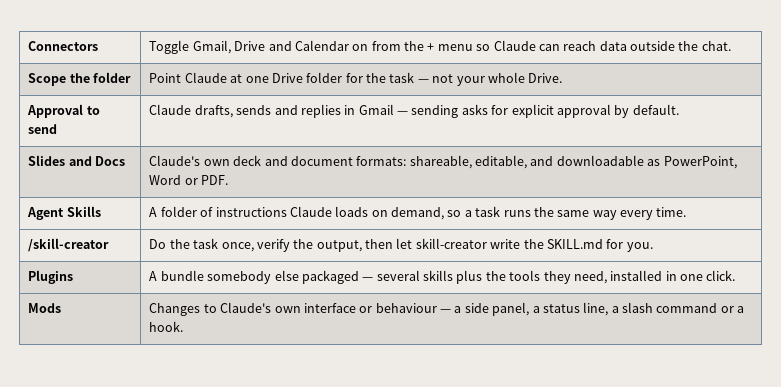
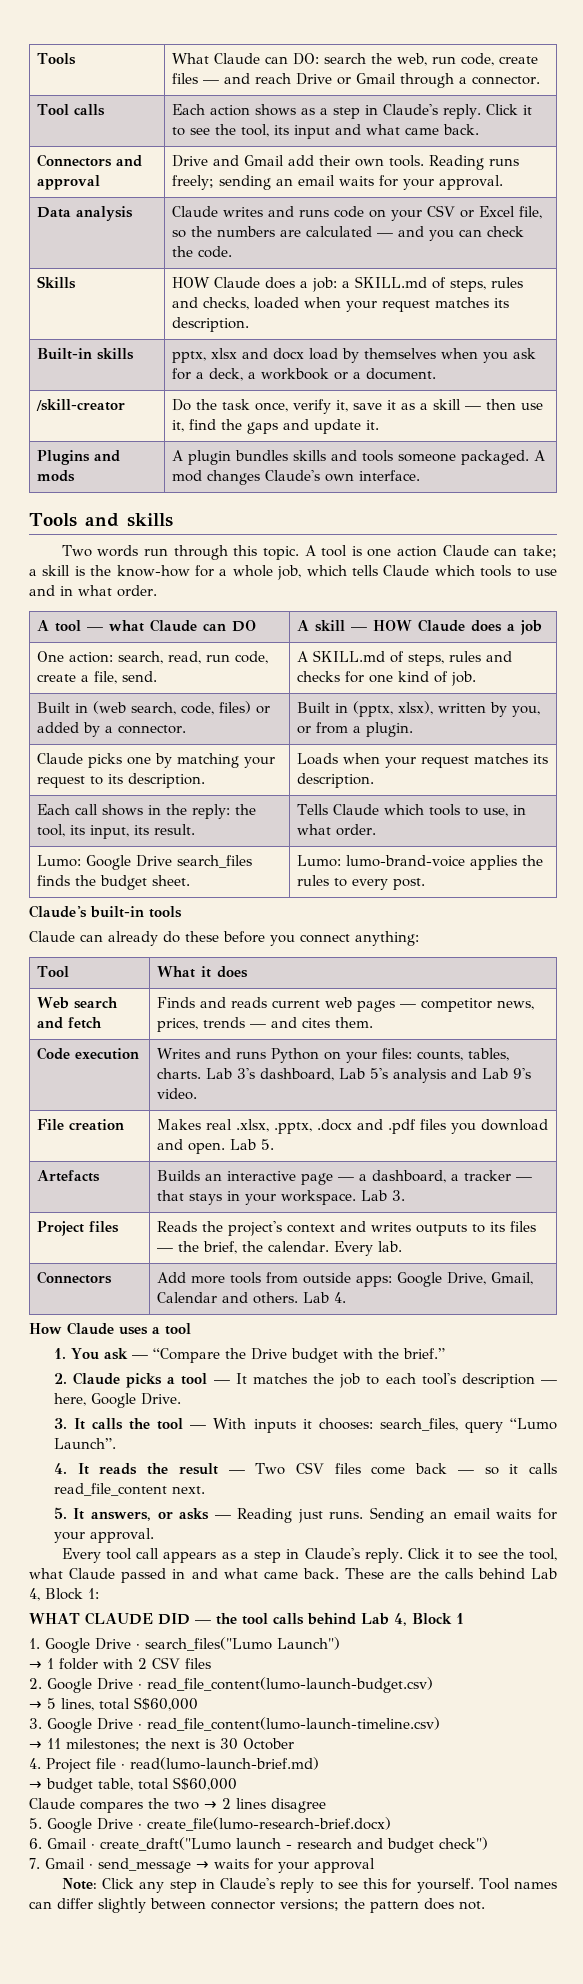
[28,41,99,51] [149,40,731,54] [28,72,132,86] [149,72,563,86] [27,104,100,118] [28,124,58,134] [149,104,679,118] [28,155,126,166] [149,155,737,169] [149,175,229,185] [27,206,101,220] [149,206,687,220] Connectors | Toggle Gmail, Drive and Calendar on from the + menu so Claude can reach data outside the chat. // Scope the folder | Point Claude at one Drive folder for the task — not your whole Drive. // Approval to send | Claude drafts, sends and replies in Gmail — sending asks for explicit approval by default. // Slides and Docs | Claude's own deck and document formats: shareable, editable, and downloadable as PowerPoint, Word or PDF. // Agent Skills | A folder of instructions Claude loads on demand, so a task runs the same way every time. -> [36,53,76,65] [171,53,538,66] [171,73,540,88] [36,104,105,116] [171,104,532,119] [171,124,479,139] [36,154,142,167] [36,175,100,190] [171,155,519,170] [171,175,503,190] [36,206,133,221] [171,205,542,221] [171,226,524,241] [171,246,232,258] [36,276,76,289] [171,276,523,292] [171,297,509,312] [171,317,249,332] [36,348,134,360] [171,348,536,363] [171,368,436,381] Tools | What Claude can DO: search the web, run code, create files — and reach Drive or Gmail through a connector. // Tool calls | Each action shows as a step in Claude's reply. Click it to see the tool, its input and what came back. // Connectors and approval | Drive and Gmail add their own tools. Reading runs freely; sending an email waits for your approval. // Data analysis | Claude writes and runs code on your CSV or Excel file, so the numbers are calculated — and you can check the code. // Skills | HOW Claude does a job: a SKILL.md of steps, rules and checks, loaded when your request matches its description. // Built-in skills | pptx, xlsx and docx load by themselves when you ask for a deck, a workbook or a document.
[293,238,653,252] the output, then let skill-creator write the SKILL.md for you. -> [335,399,543,412] [171,419,379,434] it, save it as a skill — then use it, find the gaps and update it.
[149,270,736,284] [28,303,62,313] [149,302,745,316] [149,321,184,332] | A bundle somebody else packaged — several skills plus the tools they need, installed in one click. // Mods | Changes to Claude's own interface or behaviour — a side panel, a status line, a slash command or a hook. -> [93,450,120,462] [36,470,75,482] [171,450,545,465] [171,470,420,485] [29,513,173,527] [61,545,557,560] [29,565,557,580] [29,585,157,597] [36,619,256,632] [296,619,542,635] [36,651,268,664] [36,671,157,684] [296,650,512,666] [296,671,476,686] [36,701,270,715] [36,722,186,737] [296,701,540,717] [296,722,413,737] [36,753,275,768] [36,773,205,788] [296,753,548,768] [296,773,374,788] [36,804,256,819] [36,824,195,839] [296,804,526,817] [296,824,376,836] [36,855,252,870] [36,875,190,890] [296,855,543,870] [296,875,425,890] [29,905,182,918] [29,931,419,946] [36,966,69,977] [156,966,248,978] [36,997,118,1009] [36,1017,102,1029] [156,997,534,1012] [156,1017,373,1032] [36,1047,139,1060] [156,1048,509,1063] [156,1068,531,1083] [156,1088,197,1100] [36,1119,124,1131] [156,1119,548,1134] [156,1139,274,1154] [36,1170,100,1182] [156,1170,532,1185] [156,1190,405,1205] [36,1221,119,1236] [156,1221,536,1236] [156,1241,402,1256] [36,1271,112,1284] [156,1272,533,1287] [156,1292,346,1304] [29,1322,191,1335] [53,1348,445,1363] [53,1372,558,1388] [53,1393,181,1408] [53,1418,557,1433] [53,1438,116,1449] [53,1462,557,1475] [53,1483,205,1496] [53,1507,557,1523] [53,1528,154,1543] [61,1548,557,1563] [29,1568,557,1583] [29,1588,99,1601] [29,1612,464,1626] [29,1637,340,1653] [29,1657,211,1670] [29,1677,433,1693] [29,1697,198,1711] [29,1717,440,1733] [29,1738,294,1751] [29,1757,319,1773] [29,1777,237,1793] [29,1798,326,1813] [29,1817,391,1833] [29,1837,488,1853] [29,1858,375,1873] [61,1878,557,1893] [29,1898,485,1913] and mods | A plugin bundles skills and tools someone packaged. A mod changes Claude's own interface. // Tools and skills // Two words run through this topic. A tool is one action Claude can take; a skill is the know-how for a whole job, which tells Claude which tools to use and in what order. // A tool — what Claude can DO | A skill — HOW Claude does a job // One action: search, read, run code, create a file, send. | A SKILL.md of steps, rules and checks for one kind of job. // Built in (web search, code, files) or added by a connector. | Built in (pptx, xlsx), written by you, or from a plugin. // Claude picks one by matching your request to its description. | Loads when your request matches its description. // Each call shows in the reply: the tool, its input, its result. | Tells Claude which tools to use, in what order. // Lumo: Google Drive search_files finds the budget sheet. | Lumo: lumo-brand-voice applies the rules to every post. // Claude's built-in tools // Claude can already do these before you connect anything: // Tool | What it does // Web search and fetch | Finds and reads current web pages — competitor news, prices, trends — and cites them. // Code execution | Writes and runs Python on your files: counts, tables, charts. Lab 3's dashboard, Lab 5's analysis and Lab 9's video. // File creation | Makes real .xlsx, .pptx, .docx and .pdf files you download and open. Lab 5. // Artefacts | Builds an interactive page — a dashboard, a tracker — that stays in your workspace. Lab 3. // Project files | Reads the project's context and writes outputs to its files — the brief, the calendar. Every lab. // Connectors | Add more tools from outside apps: Google Drive, Gmail, Calendar and others. Lab 4. // How Claude uses a tool // 1. You ask — “Compare the Drive budget with the brief.” // 2. Claude picks a tool — It matches the job to each tool's description — here, Google Drive. // 3. It calls the tool — With inputs it chooses: search_files, query “Lumo Launch”. // 4. It reads the result — Two CSV files come back — so it calls read_file_content next. // 5. It answers, or asks — Reading just runs. Sending an email waits for your approval. // Every tool call appears as a step in Claude's reply. Click it to see the tool, what Claude passed in and what came back. These are the calls behind Lab 4, Block 1: // WHAT CLAUDE DID — the tool calls behind Lab 4, Block 1 // 1. Google Drive · search_files("Lumo Launch") // → 1 folder with 2 CSV files // 2. Google Drive · read_file_content(lumo-launch-budget.csv) // → 5 lines, total S$60,000 // 3. Google Drive · read_file_content(lumo-launch-timeline.csv) // → 11 milestones; the next is 30 October // 4. Project file · read(lumo-launch-brief.md) // → budget table, total S$60,000 // Claude compares the two → 2 lines disagree // 5. Google Drive · create_file(lumo-research-brief.docx) // 6. Gmail · create_draft("Lumo launch - research and budget check") // 7. Gmail · send_message → waits for your approval // Note: Click any step in Claude's reply to see this for yourself. Tool names can differ slightly between connector versions; the pattern does not.

